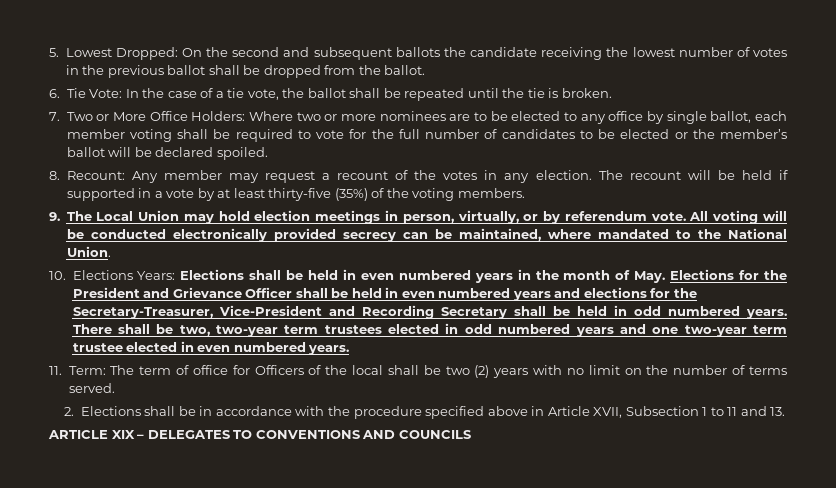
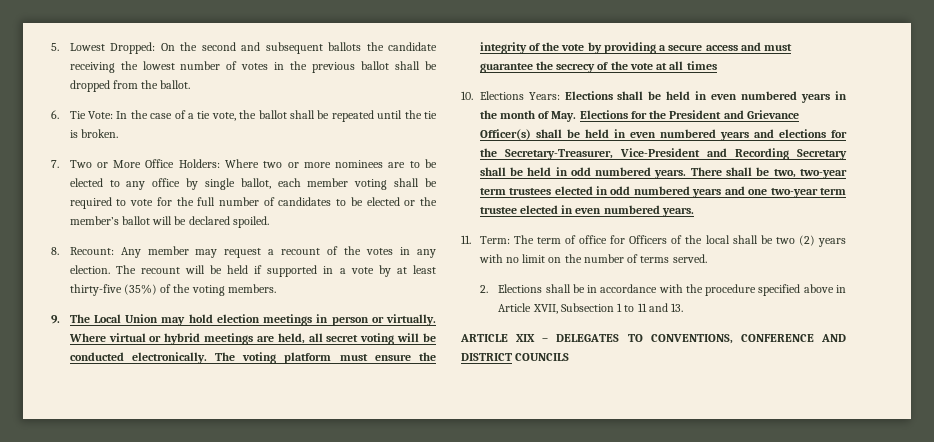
[402,210,787,224] [66,228,787,242] [66,246,111,257] person, virtually, or by referendum vote. All voting will be conducted electronically provided secrecy can be maintained, where mandated to the National Union. -> [331,314,436,326] [68,333,436,345] [69,352,436,364] [479,42,793,54] [479,61,717,73] person or virtually. Where virtual or hybrid meetings are held, all secret voting will be conducted electronically. The voting platform must ensure the integrity of the vote by providing a secure access and must guarantee the secrecy of the vote at all times
[245,287,293,298] Officer -> [479,129,531,140] Officer(s)
[255,430,396,439] CONVENTIONS AND -> [650,334,846,344] [461,353,512,361] CONVENTIONS, CONFERENCE AND DISTRICT

